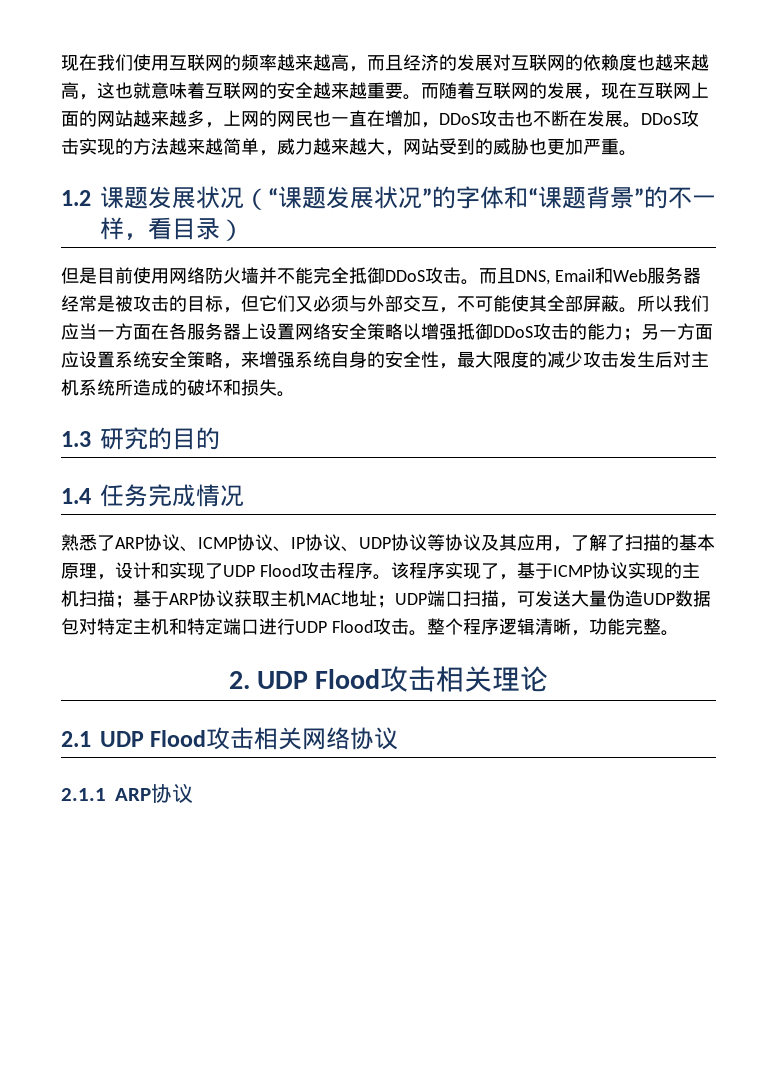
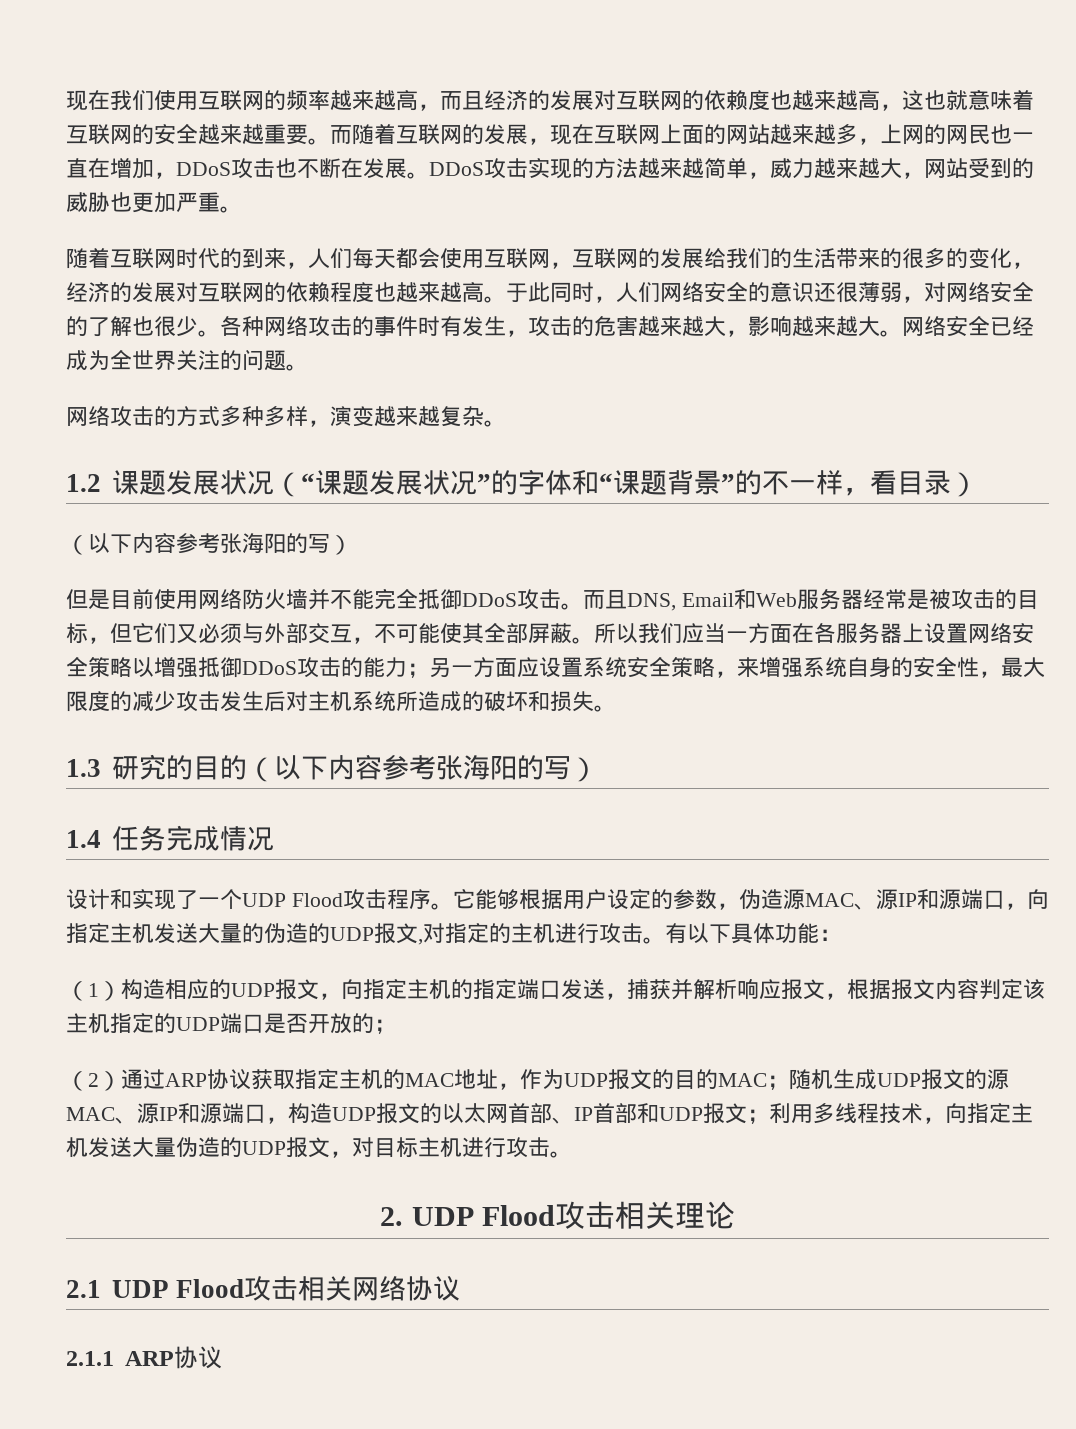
(637, 153) none -> [66,248,1034,269] [66,281,1034,303] [66,315,1034,337] [66,349,308,371] [66,406,506,427] // 随着互联网时代的到来，人们每天都会使用互联网，互联网的发展给我们的生活带来的很多的变化，经济的发展对互联网的依赖程度也越来越高。于此同时，人们网络安全的意识还很薄弱，对网络安全的了解也很少。各种网络攻击的事件时有发生，攻击的危害越来越大，影响越来越大。网络安全已经成为全世界关注的问题。 // 网络攻击的方式多种多样，演变越来越复杂。
(244, 230) none -> [66,533,352,555] // （以下内容参考张海阳的写）
[61,484,244,507] [61,534,715,552] [61,563,115,580] // 1.4任务完成情况 // 熟悉了ARP协议、ICMP协议、IP协议、UDP协议等协议及其应用，了解了扫描的基本原理， -> [246,754,598,782] [66,825,274,851] （以下内容参考张海阳的写） // 1.4任务完成情况 //
(223, 571) none -> [198,889,242,909] 一个
[390,562,700,580] [61,590,711,608] [61,618,661,636] 该程序实现了，基于ICMP协议实现的主机扫描；基于ARP协议获取主机MAC地址；UDP端口扫描，可发送大量伪造UDP数据包对特定主机和特定端口进行UDP Flood攻击。整个程序逻辑清晰，功能完整 -> [453,889,1049,910] [66,923,841,945] [66,978,1045,1001] [66,1013,396,1034] [66,1069,1009,1091] [66,1103,1033,1124] [66,1137,550,1158] 它能够根据用户设定的参数，伪造源MAC、源IP和源端口，向指定主机发送大量的伪造的UDP报文,对指定的主机进行攻击。有以下具体功能： // （1）构造相应的UDP报文，向指定主机的指定端口发送，捕获并解析响应报文，根据报文内容判定该主机指定的UDP端口是否开放的； // （2）通过ARP协议获取指定主机的MAC地址，作为UDP报文的目的MAC；随机生成UDP报文的源MAC、源IP和源端口，构造UDP报文的以太网首部、IP首部和UDP报文；利用多线程技术，向指定主机发送大量伪造的UDP报文，对目标主机进行攻击

